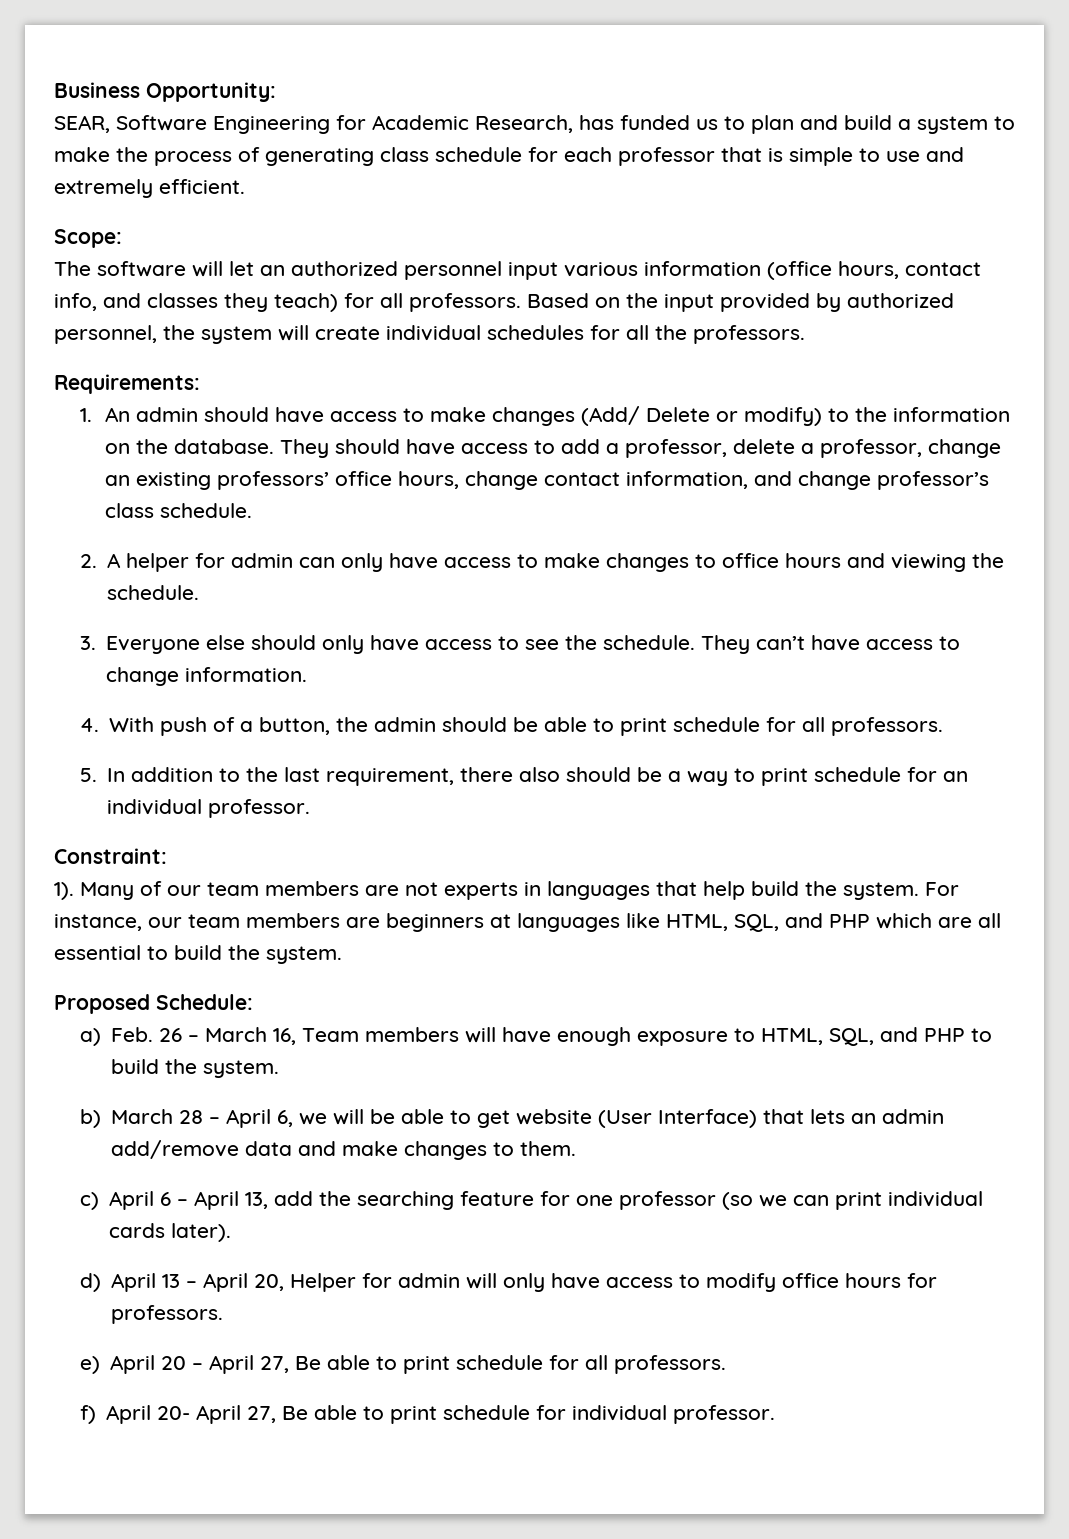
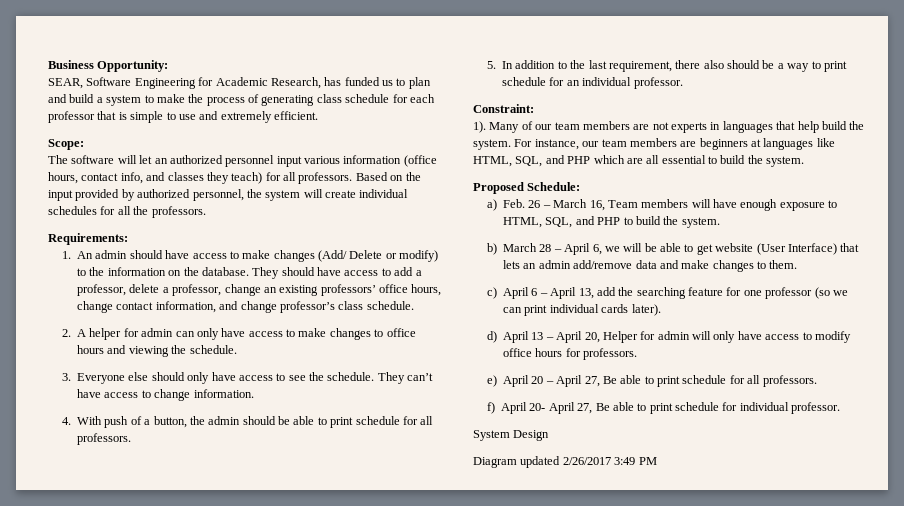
(776, 1414) none -> [473,430,550,441] [473,456,657,468] // System Design // Diagram updated 2/26/2017 3:49 PM

